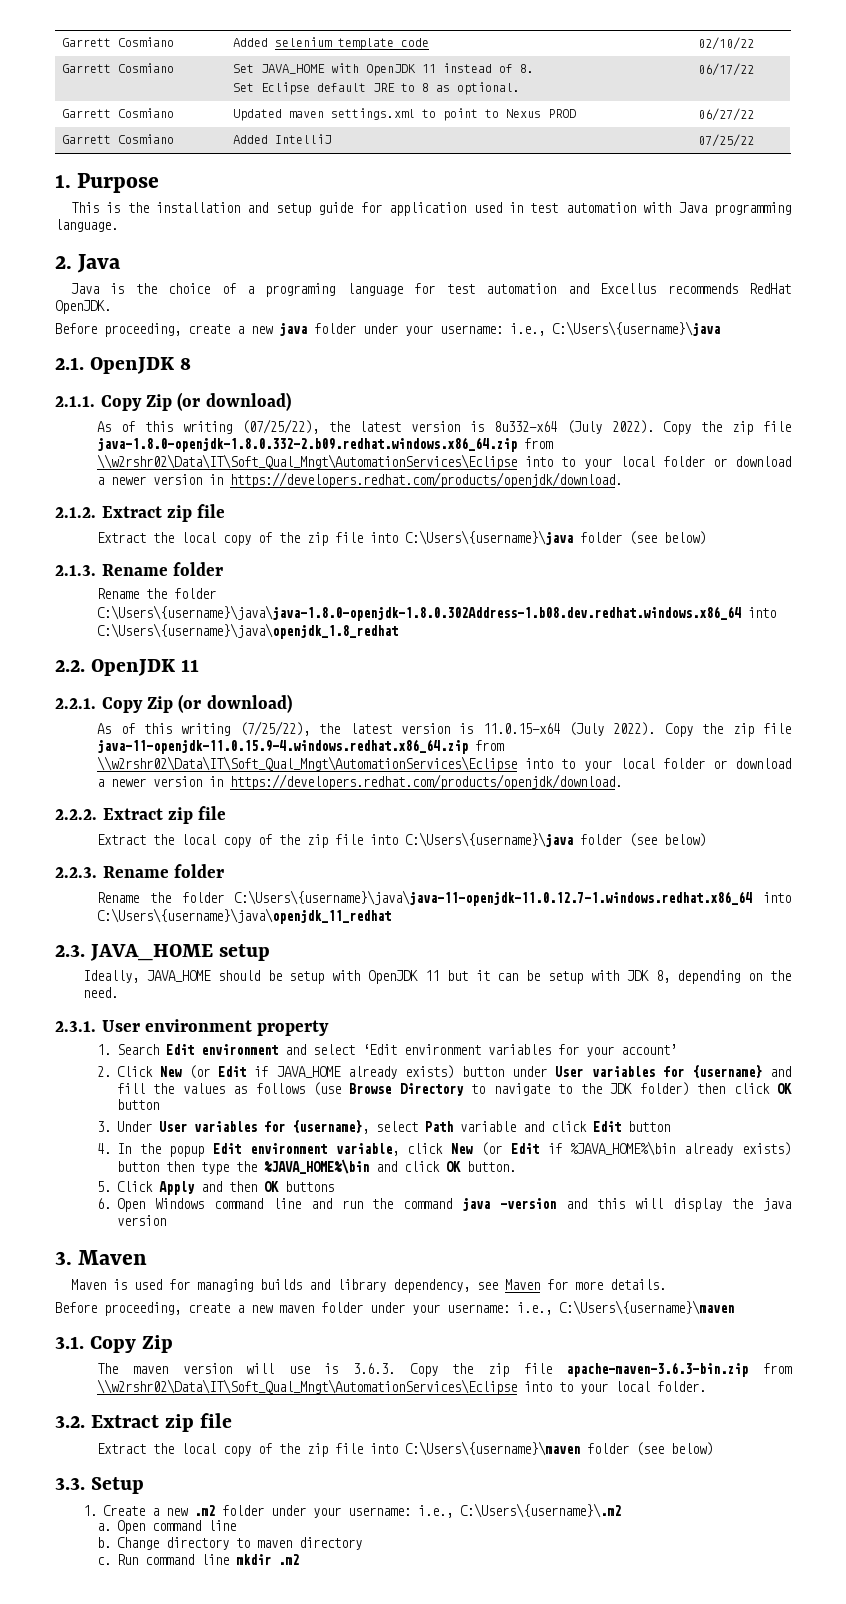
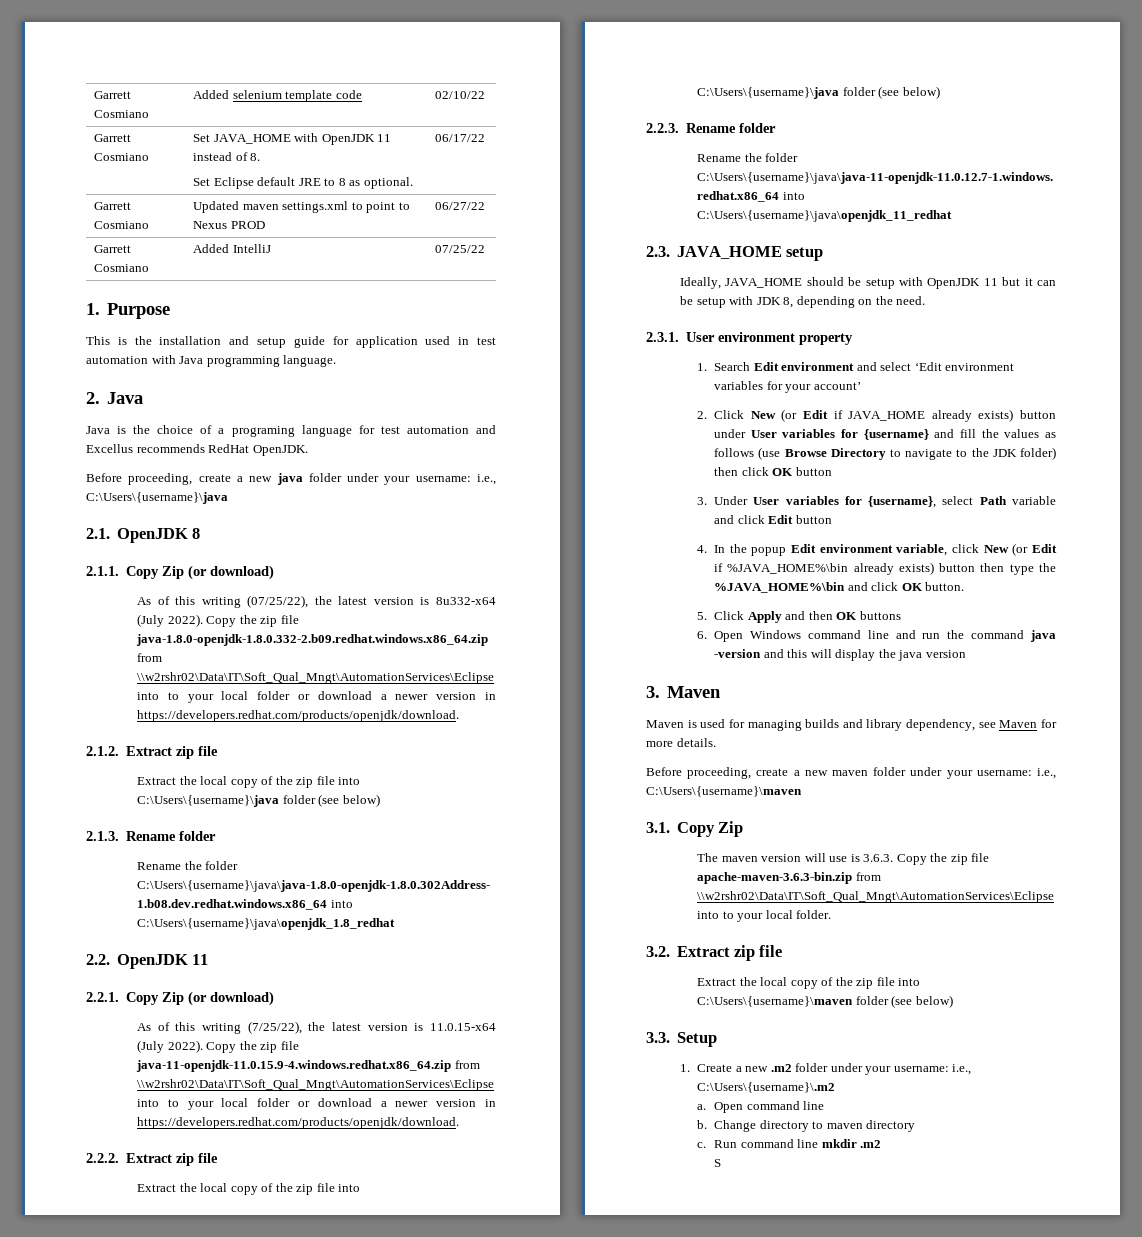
(299, 1559) none -> [714,1159,722,1167] // S

